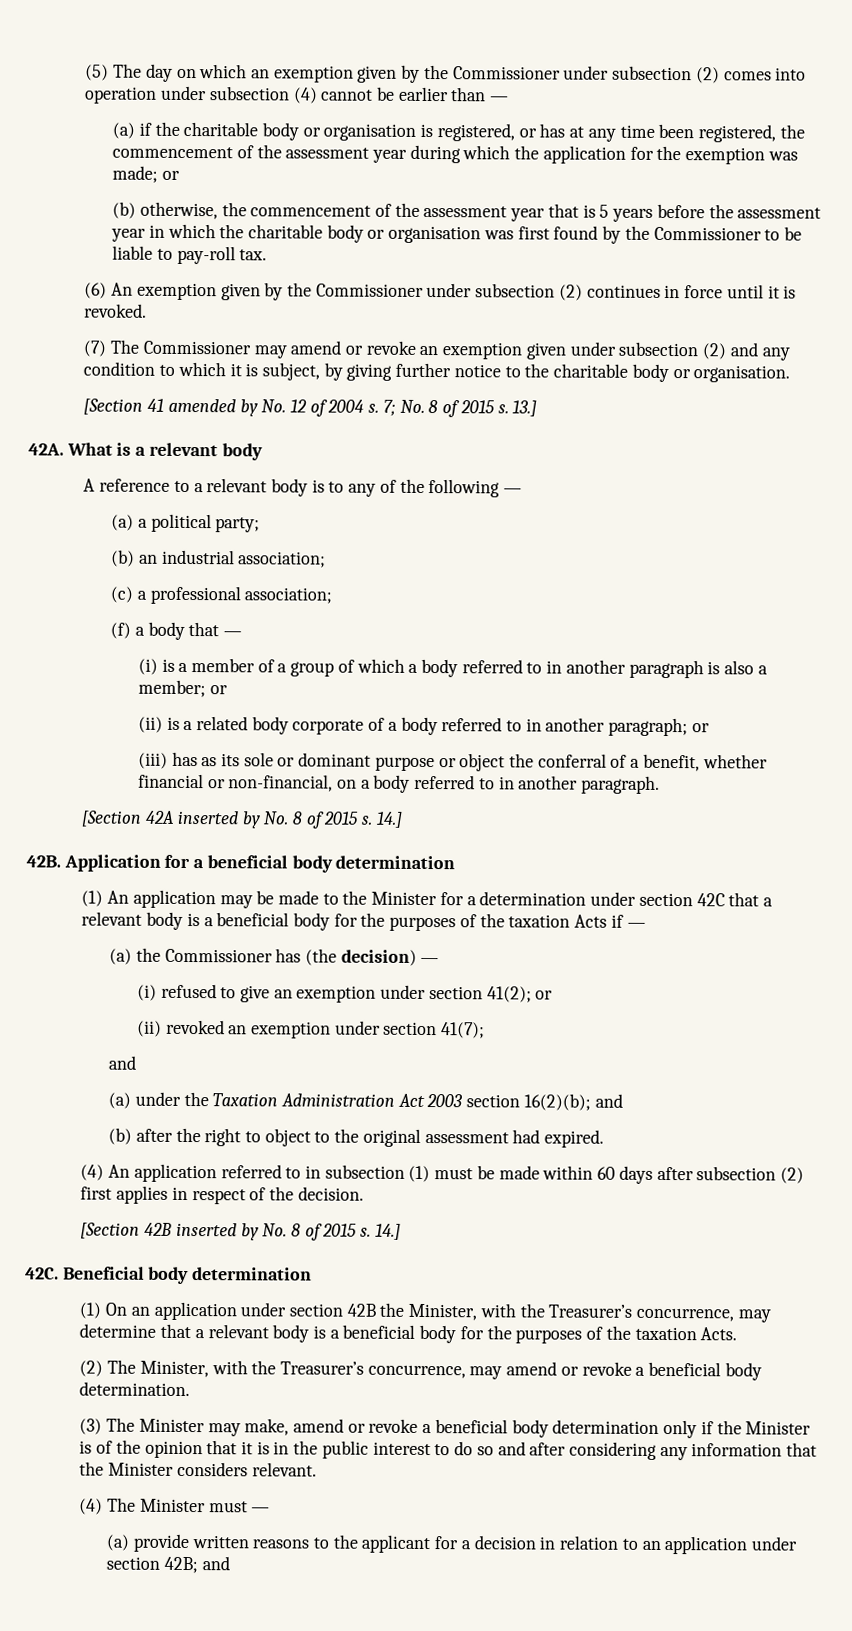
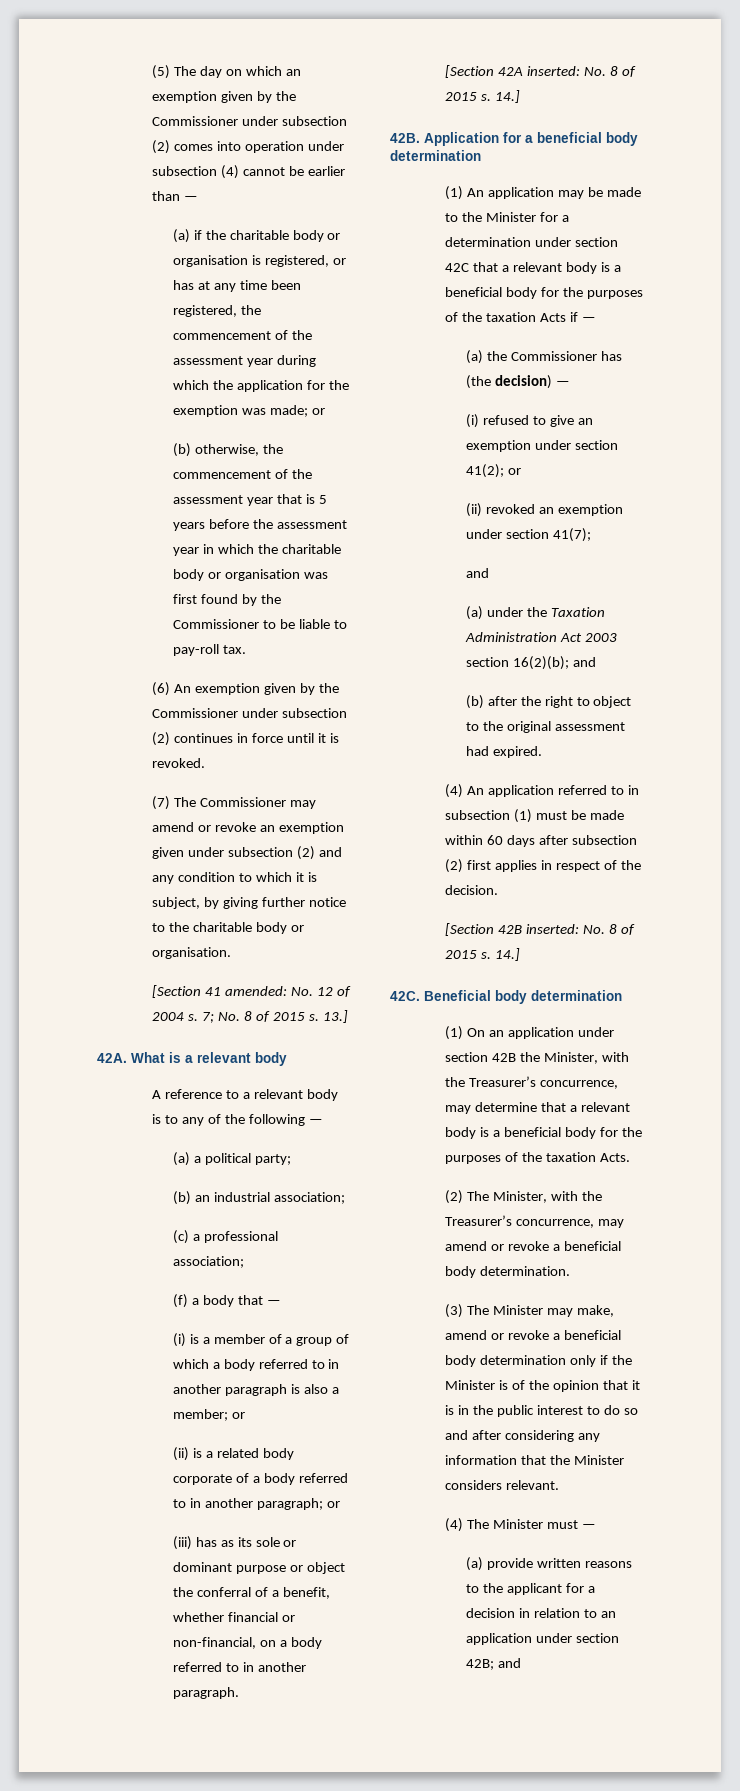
[167,398,258,417] amended by -> [225,986,288,996] amended:
[176,810,261,829] inserted by -> [527,66,581,76] inserted:
[175,1222,259,1241] inserted by -> [526,924,580,934] inserted:

